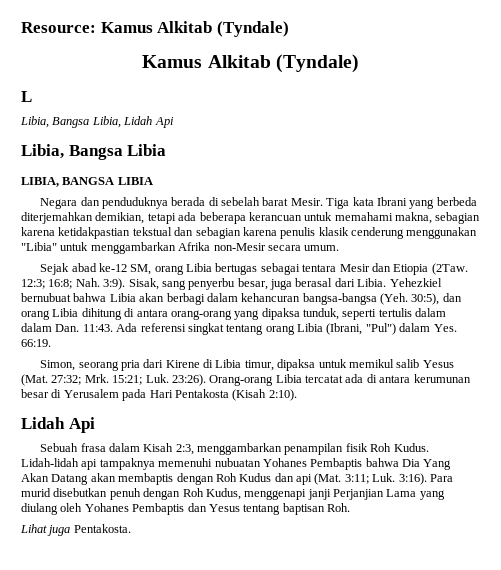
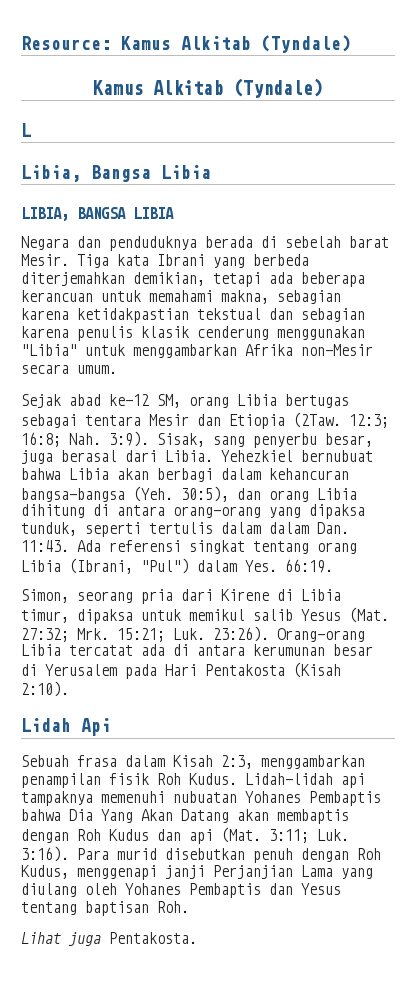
[20,116,174,128] // Libia, Bangsa Libia, Lidah Api -> (31, 130) none

